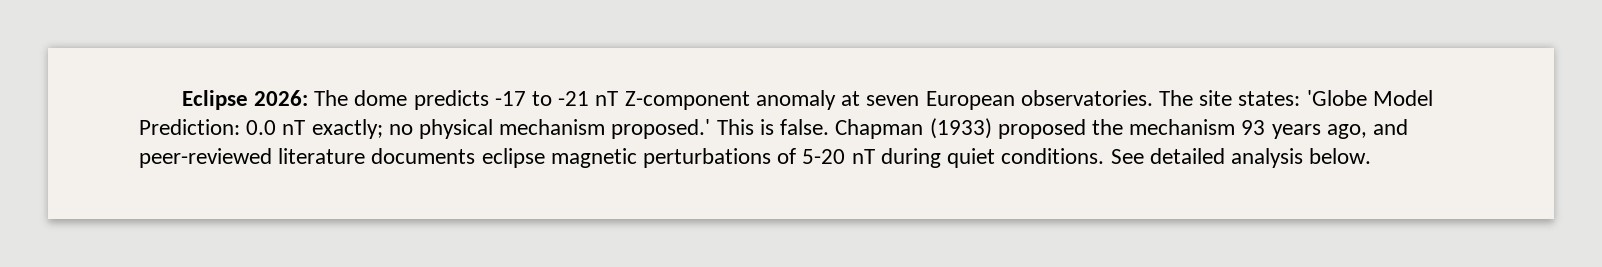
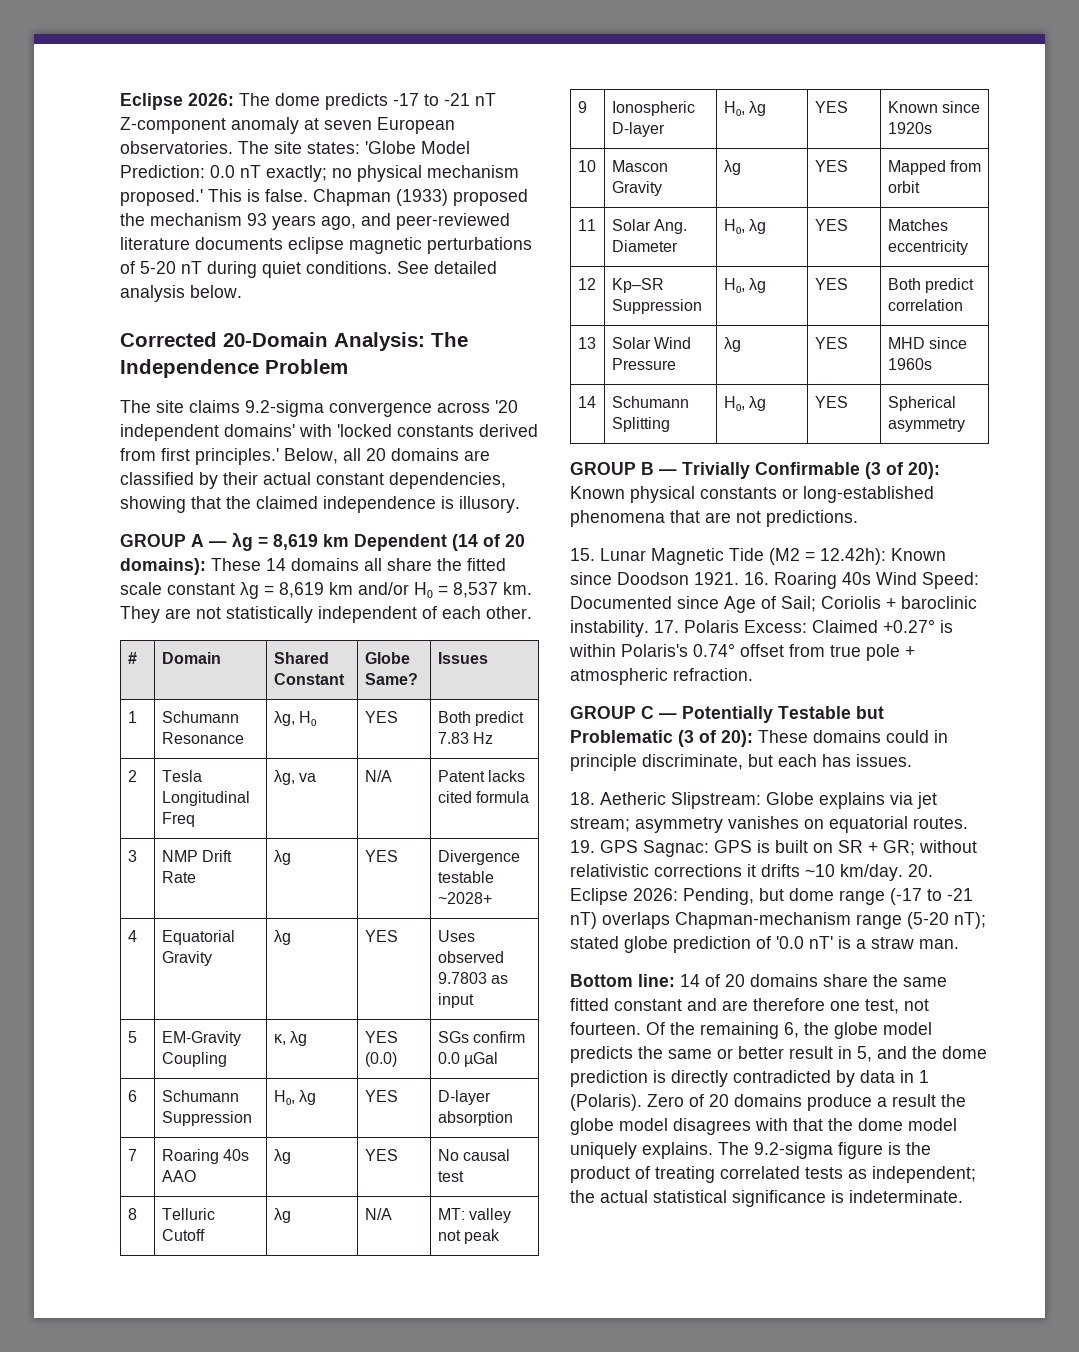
(1372, 156) none -> [120,332,468,351] [120,359,348,378] [120,400,518,417] [120,424,538,441] [120,448,490,465] [120,472,506,489] [120,496,520,513] [120,533,525,551] [120,558,506,575] [120,582,532,599] [120,606,532,623] [127,652,137,664] [161,652,221,664] [273,652,329,664] [273,673,345,685] [364,652,410,664] [364,673,418,685] [437,652,488,664] [127,711,137,723] [161,711,239,723] [161,732,244,744] [273,711,318,726] [364,711,398,723] [437,711,525,726] [437,732,494,744] [127,770,137,782] [161,770,202,782] [161,791,250,806] [161,812,195,827] [273,770,317,785] [364,770,392,782] [437,770,526,782] [437,791,530,803] [127,850,137,862] [161,850,233,862] [161,871,196,883] [273,850,291,865] [364,850,398,862] [437,850,520,865] [437,871,494,883] [437,892,492,904] [127,930,137,942] [161,930,235,945] [161,951,212,966] [273,930,291,945] [364,930,398,942] [437,930,475,942] [437,951,504,963] [437,972,509,984] [437,993,474,1008] [127,1031,137,1043] [161,1031,241,1046] [161,1052,227,1067] [273,1031,308,1046] [364,1031,398,1043] [364,1052,397,1067] [437,1031,526,1043] [437,1052,499,1067] [127,1090,137,1102] [161,1090,239,1102] [161,1111,252,1126] [273,1090,317,1105] [364,1090,398,1102] [437,1090,491,1105] [437,1111,513,1126] [127,1149,137,1161] [161,1149,250,1164] [161,1170,196,1182] [273,1149,291,1164] [364,1149,398,1161] [437,1149,511,1161] [437,1171,464,1182] [127,1208,137,1220] [161,1208,215,1220] [161,1229,205,1241] [273,1208,291,1223] [364,1208,392,1220] [437,1208,512,1223] [437,1229,501,1244] [577,101,587,113] [611,101,695,116] [611,122,665,137] [723,101,767,116] [814,101,848,113] [887,101,981,113] [887,122,932,134] [577,160,596,172] [611,160,668,172] [611,181,662,196] [723,160,741,175] [814,160,848,172] [887,160,982,175] [887,181,920,193] [577,219,596,231] [611,219,688,234] [611,240,678,252] [723,219,767,234] [814,219,848,231] [887,219,948,231] [887,240,968,255] [577,278,596,290] [611,278,664,293] [611,299,702,314] [723,278,767,293] [814,278,848,290] [887,278,975,293] [887,299,963,311] [577,337,596,349] [611,337,692,349] [611,358,676,370] [723,337,741,352] [814,337,848,349] [887,337,968,349] [887,358,932,370] [577,396,596,408] [611,396,689,408] [611,417,670,432] [723,396,767,411] [814,396,848,408] [887,396,956,411] [887,418,965,432] [570,462,940,479] [570,486,934,503] [570,510,858,527] [570,548,946,565] [570,572,979,589] [570,596,977,613] [570,619,953,637] [569,643,915,661] [570,668,753,685] [570,706,884,723] [570,730,948,747] [570,754,912,771] [570,792,937,809] [570,816,968,833] [570,840,977,857] [570,864,933,881] [570,888,973,905] [570,912,986,929] [570,936,959,953] [570,974,947,987] [570,998,929,1014] [570,1022,932,1039] [570,1046,987,1063] [570,1070,929,1087] [570,1094,966,1111] [570,1118,957,1135] [570,1142,931,1159] [570,1166,976,1183] [570,1190,963,1207] // Corrected 20-Domain Analysis: The Independence Problem // The site claims 9.2-sigma convergence across '20 independent domains' with 'locked constants derived from first principles.' Below, all 20 domains are classified by their actual constant dependencies, showing that the claimed independence is illusory. // GROUP A — λg = 8,619 km Dependent (14 of 20 domains): These 14 domains all share the fitted scale constant λg = 8,619 km and/or H₀ = 8,537 km. They are not statistically independent of each other. // # | Domain | Shared Constant | Globe Same? | Issues // 1 | Schumann Resonance | λg, H₀ | YES | Both predict 7.83 Hz // 2 | Tesla Longitudinal Freq | λg, va | N/A | Patent lacks cited formula // 3 | NMP Drift Rate | λg | YES | Divergence testable ~2028+ // 4 | Equatorial Gravity | λg | YES | Uses observed 9.7803 as input // 5 | EM-Gravity Coupling | κ, λg | YES (0.0) | SGs confirm 0.0 µGal // 6 | Schumann Suppression | H₀, λg | YES | D-layer absorption // 7 | Roaring 40s AAO | λg | YES | No causal test // 8 | Telluric Cutoff | λg | N/A | MT: valley not peak // 9 | Ionospheric D-layer | H₀, λg | YES | Known since 1920s // 10 | Mascon Gravity | λg | YES | Mapped from orbit // 11 | Solar Ang. Diameter | H₀, λg | YES | Matches eccentricity // 12 | Kp–SR Suppression | H₀, λg | YES | Both predict correlation // 13 | Solar Wind Pressure | λg | YES | MHD since 1960s // 14 | Schumann Splitting | H₀, λg | YES | Spherical asymmetry // GROUP B — Trivially Confirmable (3 of 20): Known physical constants or long-established phenomena that are not predictions. // 15. Lunar Magnetic Tide (M2 = 12.42h): Known since Doodson 1921. 16. Roaring 40s Wind Speed: Documented since Age of Sail; Coriolis + baroclinic instability. 17. Polaris Excess: Claimed +0.27° is within Polaris's 0.74° offset from true pole + atmospheric refraction. // GROUP C — Potentially Testable but Problematic (3 of 20): These domains could in principle discriminate, but each has issues. // 18. Aetheric Slipstream: Globe explains via jet stream; asymmetry vanishes on equatorial routes. 19. GPS Sagnac: GPS is built on SR + GR; without relativistic corrections it drifts ~10 km/day. 20. Eclipse 2026: Pending, but dome range (-17 to -21 nT) overlaps Chapman-mechanism range (5-20 nT); stated globe prediction of '0.0 nT' is a straw man. // Bottom line: 14 of 20 domains share the same fitted constant and are therefore one test, not fourteen. Of the remaining 6, the globe model predicts the same or better result in 5, and the dome prediction is directly contradicted by data in 1 (Polaris). Zero of 20 domains produce a result the globe model disagrees with that the dome model uniquely explains. The 9.2-sigma figure is the product of treating correlated tests as independent; the actual statistical significance is indeterminate.

